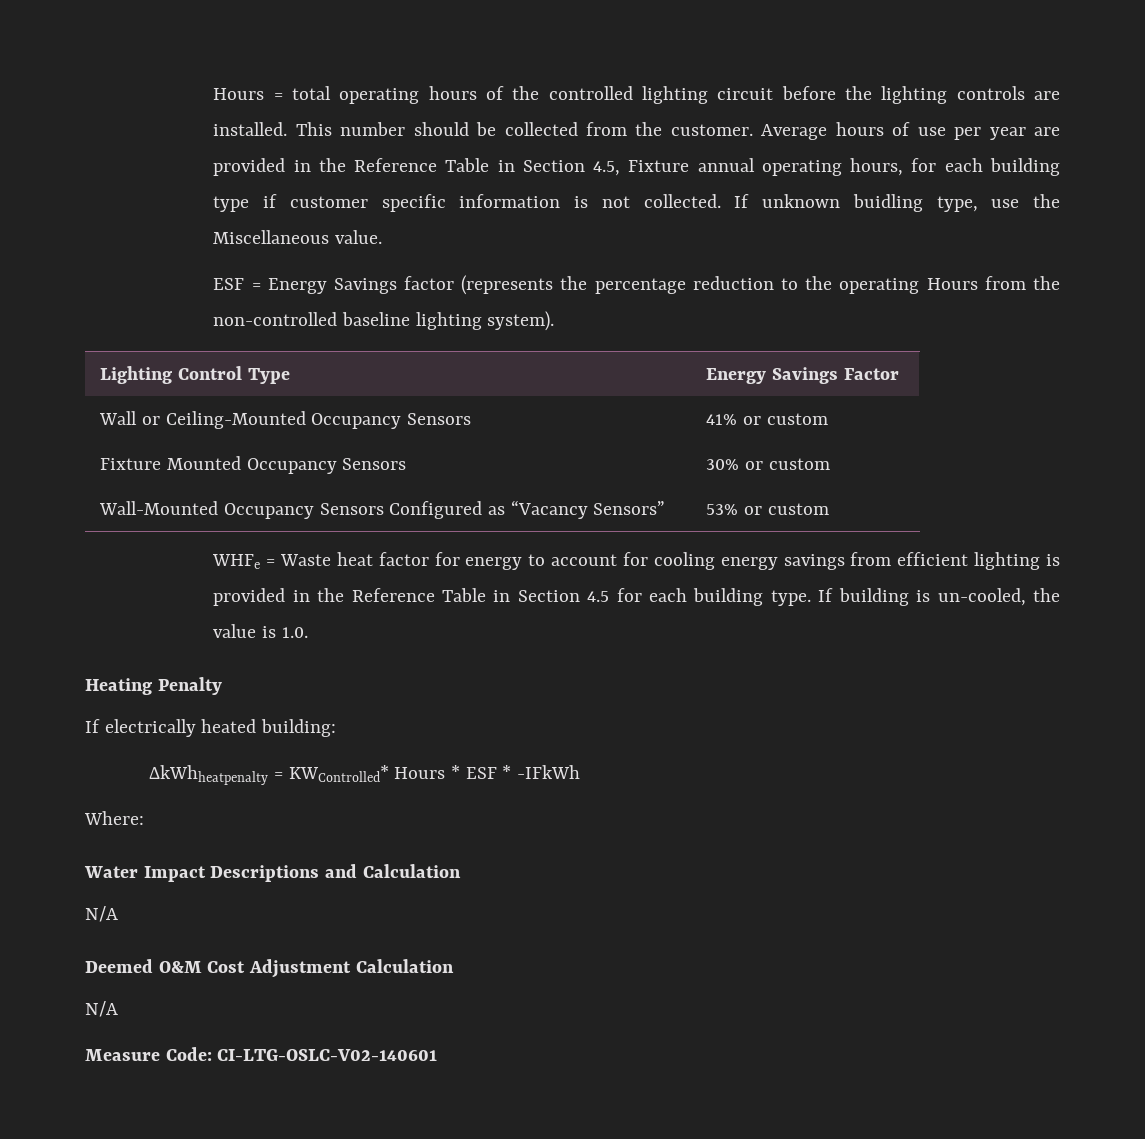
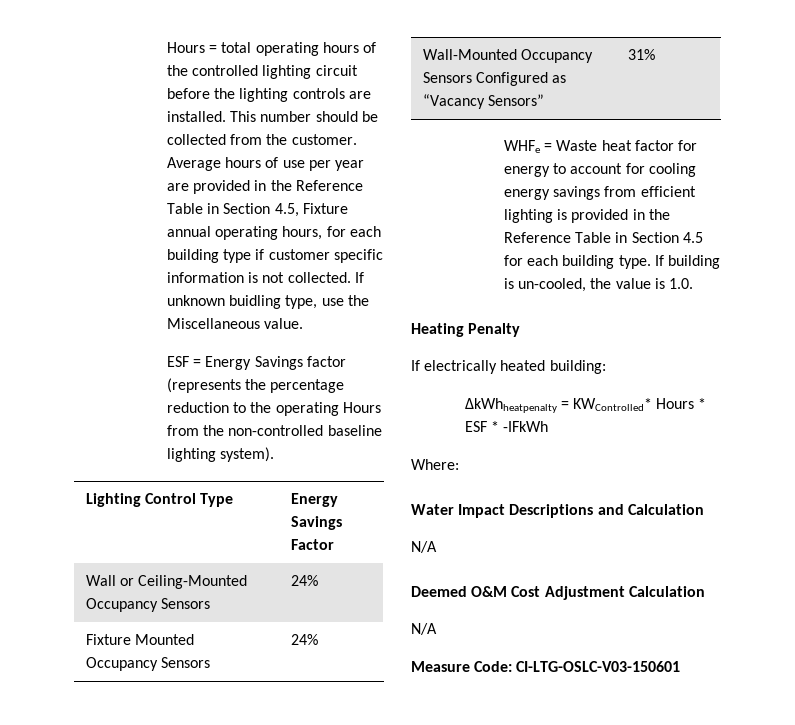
[706,413,828,425] 41% or custom -> [290,575,318,586] 24%
[706,458,830,470] 30% or custom -> [290,634,318,645] 24%
[706,503,829,515] 53% or custom -> [627,49,655,60] 31%
[217,1049,438,1061] CI-LTG-OSLC-V02-140601 -> [516,661,681,672] CI-LTG-OSLC-V03-150601

